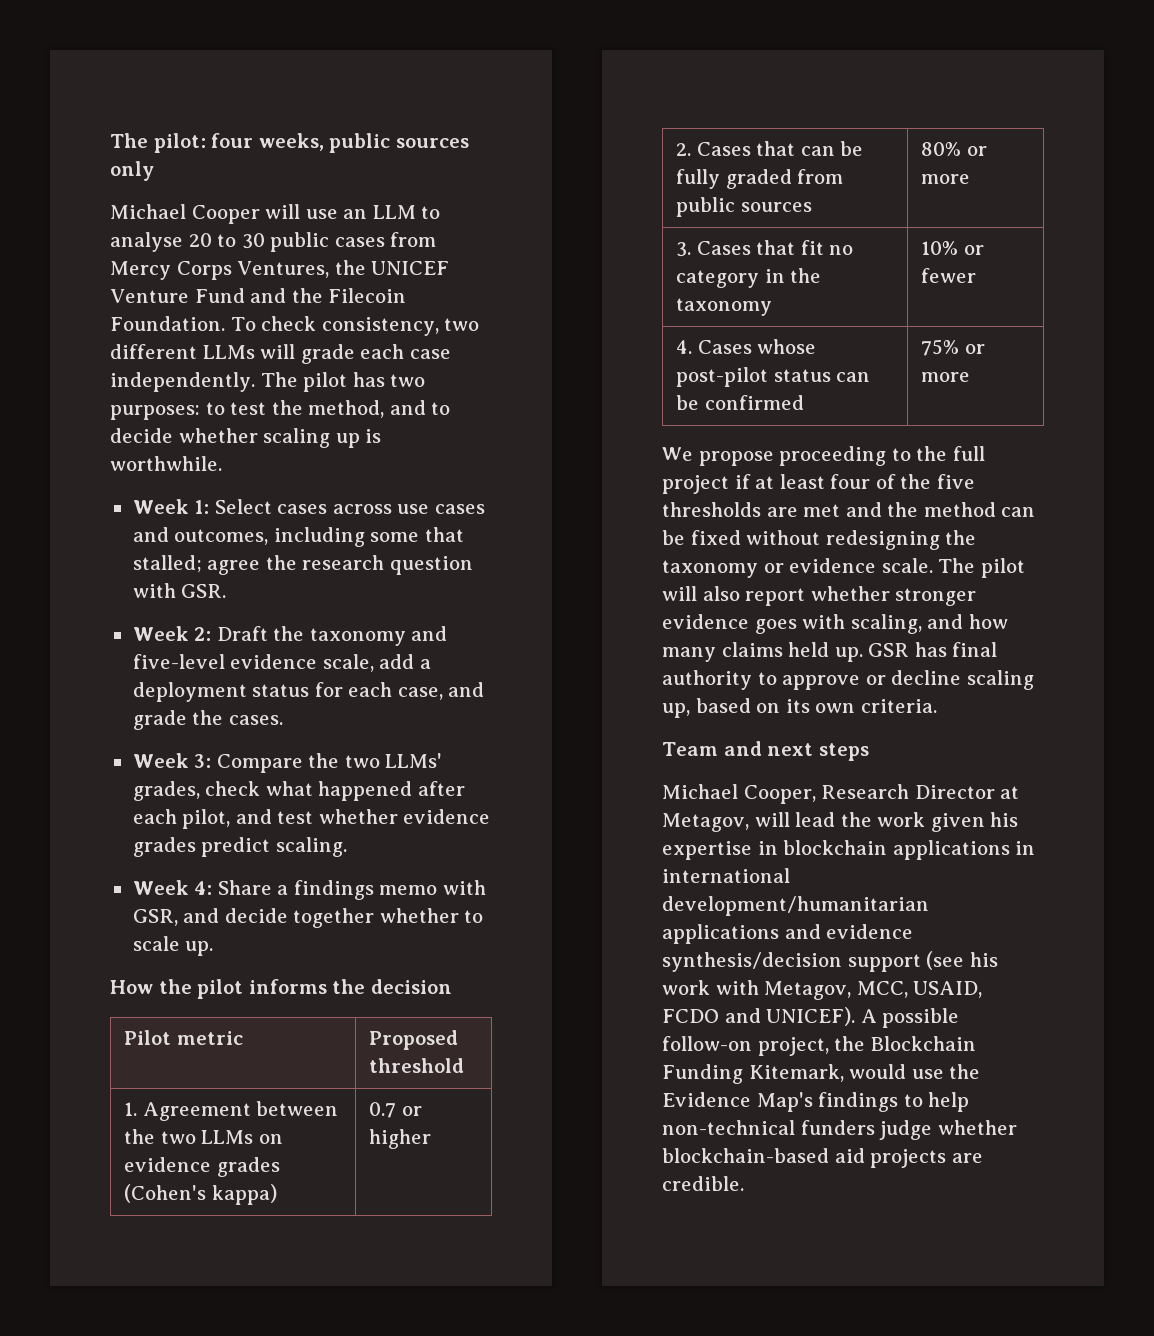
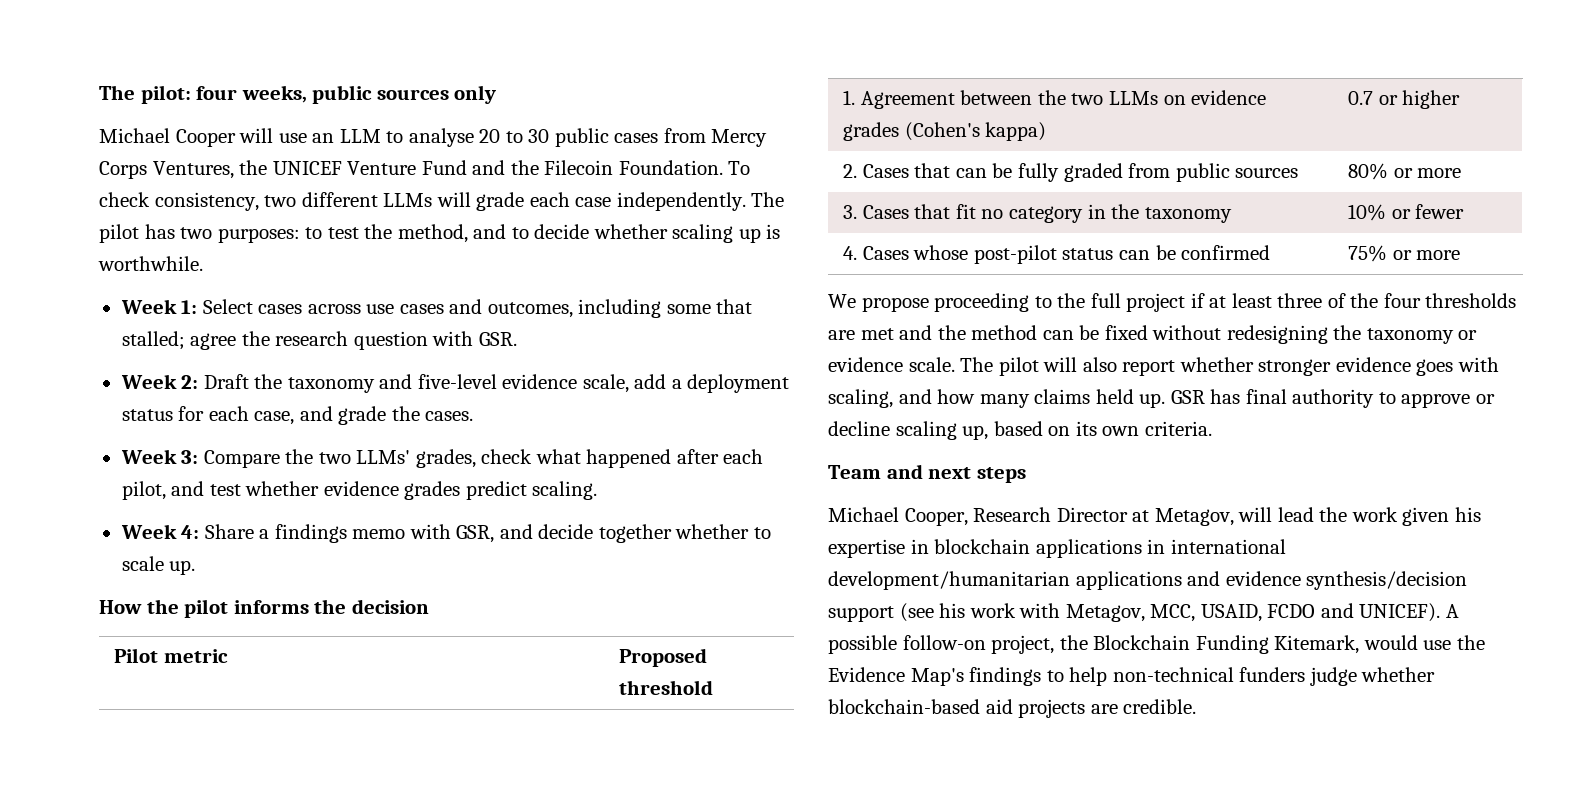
[830,474,871,489] four -> [1277,293,1323,308] three
[936,474,975,489] five -> [1383,293,1421,308] four

